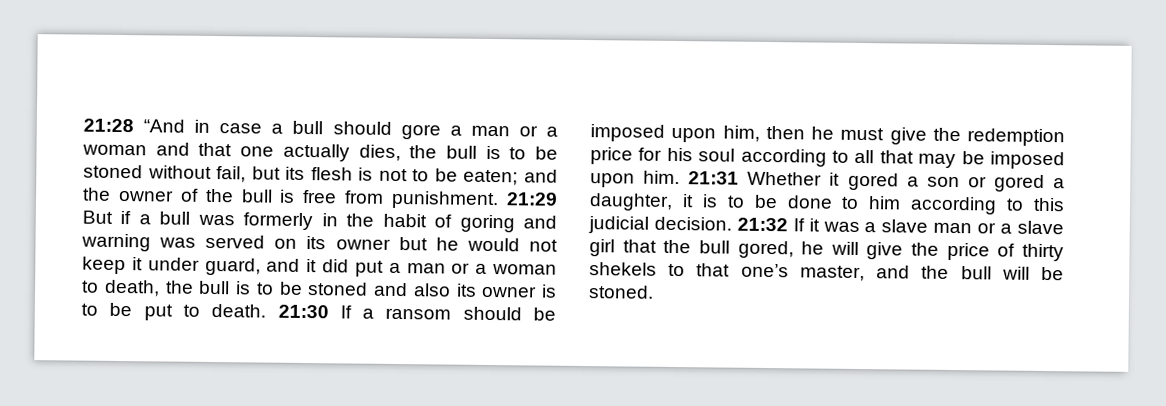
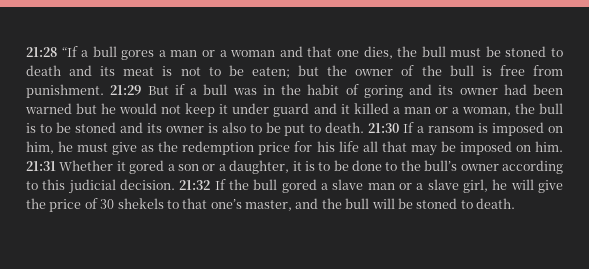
[143,119,441,140] “And in case a bull should gore -> [61,46,155,60] “If a bull gores
[282,143,350,162] actually -> (359, 53) none
[485,145,558,160] [83,164,353,183] is to be stoned without fail, but its flesh -> [450,46,563,57] [26,65,155,76] must be stoned to death and its meat
[524,169,558,183] and -> [298,65,320,76] but
[243,212,314,231] formerly -> (257, 91) none
[81,233,391,252] warning was served on its owner -> [438,84,563,95] [25,103,72,114] its owner had been warned
[204,257,261,276] guard, -> [273,103,310,117] guard
[322,259,557,277] [82,279,160,297] did put a man or a woman to death, -> [353,103,511,116] killed a man or a woman,
[412,283,451,297] also -> (143, 127) none
(557, 291) none -> [221,122,246,133] also
[462,306,556,321] [590,124,805,143] should be imposed upon him, then -> [478,122,563,136] [26,141,54,154] is imposed on him,
(927, 136) none -> [141,145,155,152] as
[698,148,849,167] soul according to -> [338,141,359,152] life
[590,173,635,188] upon -> [515,145,531,152] on
[993,174,1045,192] gored -> (216, 167) none
[868,196,902,210] him -> [400,160,499,171] the bull’s owner
[808,218,860,232] it was -> [229,179,317,193] the bull gored
[589,239,794,259] girl that the bull gored, -> [462,179,488,193] girl,
[1022,243,1064,262] thirty -> [100,199,115,209] 30
[588,285,654,299] stoned. -> [416,198,515,209] stoned to death.

